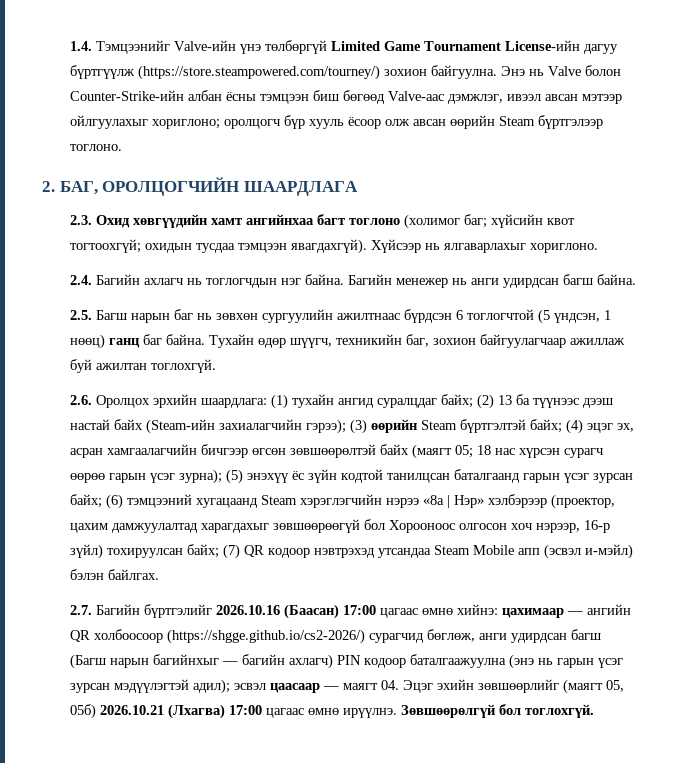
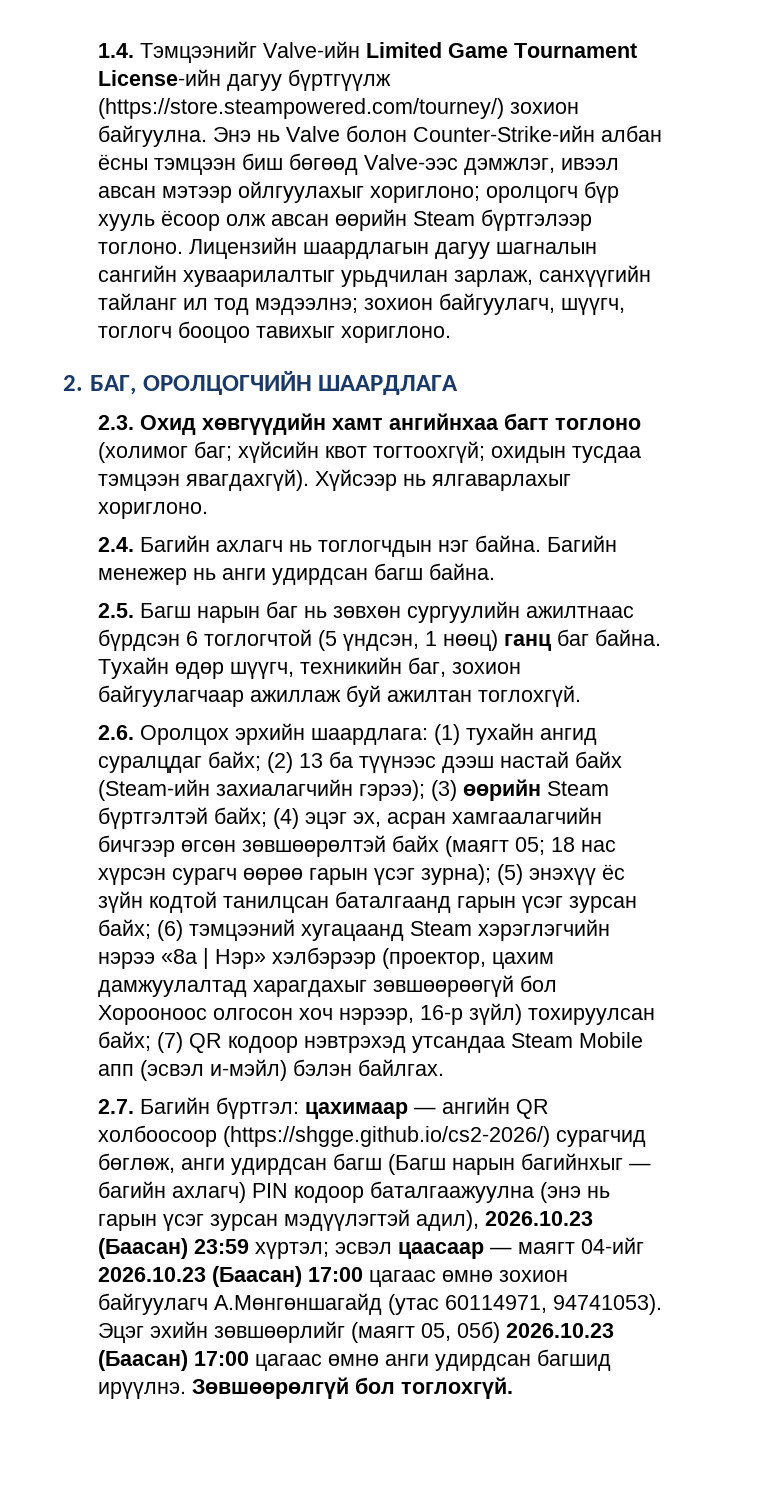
[239,40,327,54] үнэ төлбөргүй -> (361, 49) none
[387,91,444,101] Valve-аас -> [364,154,459,170] Valve-ээс
(122, 147) none -> [189,237,598,259] [98,265,652,287] [98,293,626,315] [98,321,452,343] Лицензийн шаардлагын дагуу шагналын сангийн хуваарилалтыг урьдчилан зарлаж, санхүүгийн тайланг ил тод мэдээлнэ; зохион байгуулагч, шүүгч, тоглогч бооцоо тавихыг хориглоно.
[143,604,498,619] бүртгэлийг 2026.10.16 (Баасан) 17:00 цагаас өмнө хийнэ: -> [216,1097,300,1119] бүртгэл:
[192,679,399,694] адил); эсвэл цаасаар — маягт 04. -> [416,1210,594,1231] [98,1237,645,1259] [98,1266,569,1287] [98,1293,663,1315] адил), 2026.10.23 (Баасан) 23:59 хүртэл; эсвэл цаасаар — маягт 04-ийг 2026.10.23 (Баасан) 17:00 цагаас өмнө зохион байгуулагч А.Мөнгөншагайд (утас 60114971, 94741053).
[99,704,339,719] 2026.10.21 (Лхагва) 17:00 цагаас өмнө -> [506,1323,615,1338] [98,1349,612,1371] 2026.10.23 (Баасан) 17:00 цагаас өмнө анги удирдсан багшид

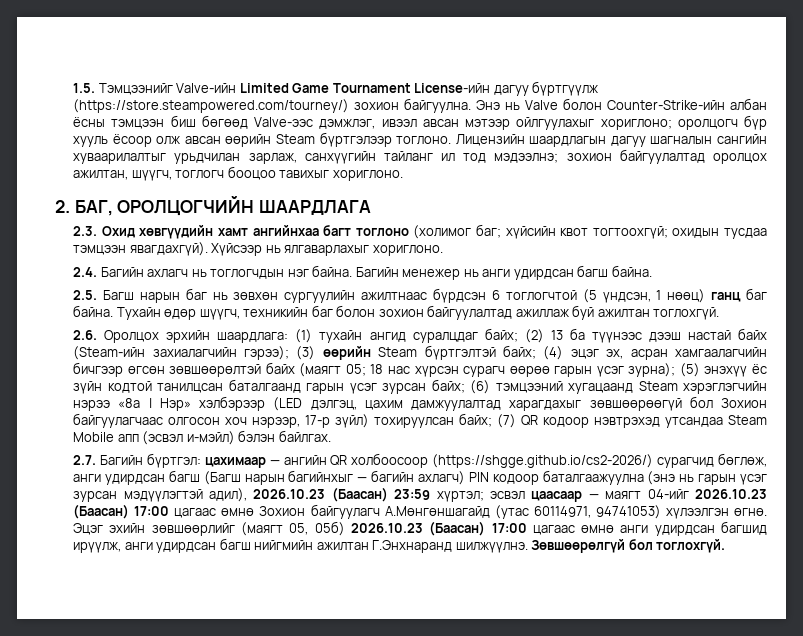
[98,43,135,58] 1.4. -> [73,83,96,93] 1.5.
[439,293,556,315] байгуулагч, -> [619,149,767,164] [73,170,129,180] байгуулалтад оролцох ажилтан,
[408,657,522,677] [98,685,245,707] баг, зохион байгуулагчаар -> [311,305,513,320] баг болон зохион байгуулалтад
[382,948,487,969] (проектор, -> [273,397,357,411] (LED дэлгэц,
[98,1005,208,1025] Хорооноос -> [721,398,767,408] [73,413,164,428] Зохион байгуулагчаас
[420,1005,464,1025] 16-р -> [305,415,331,428] 17-р
[499,1270,569,1282] зохион -> [259,506,306,516] Зохион
[553,1294,663,1315] 94741053). -> [595,505,767,519] 94741053) хүлээлгэн өгнө.
[98,1382,187,1399] ирүүлнэ. -> [73,538,528,553] ирүүлж, анги удирдсан багш нийгмийн ажилтан Г.Энхнаранд шилжүүлнэ.

